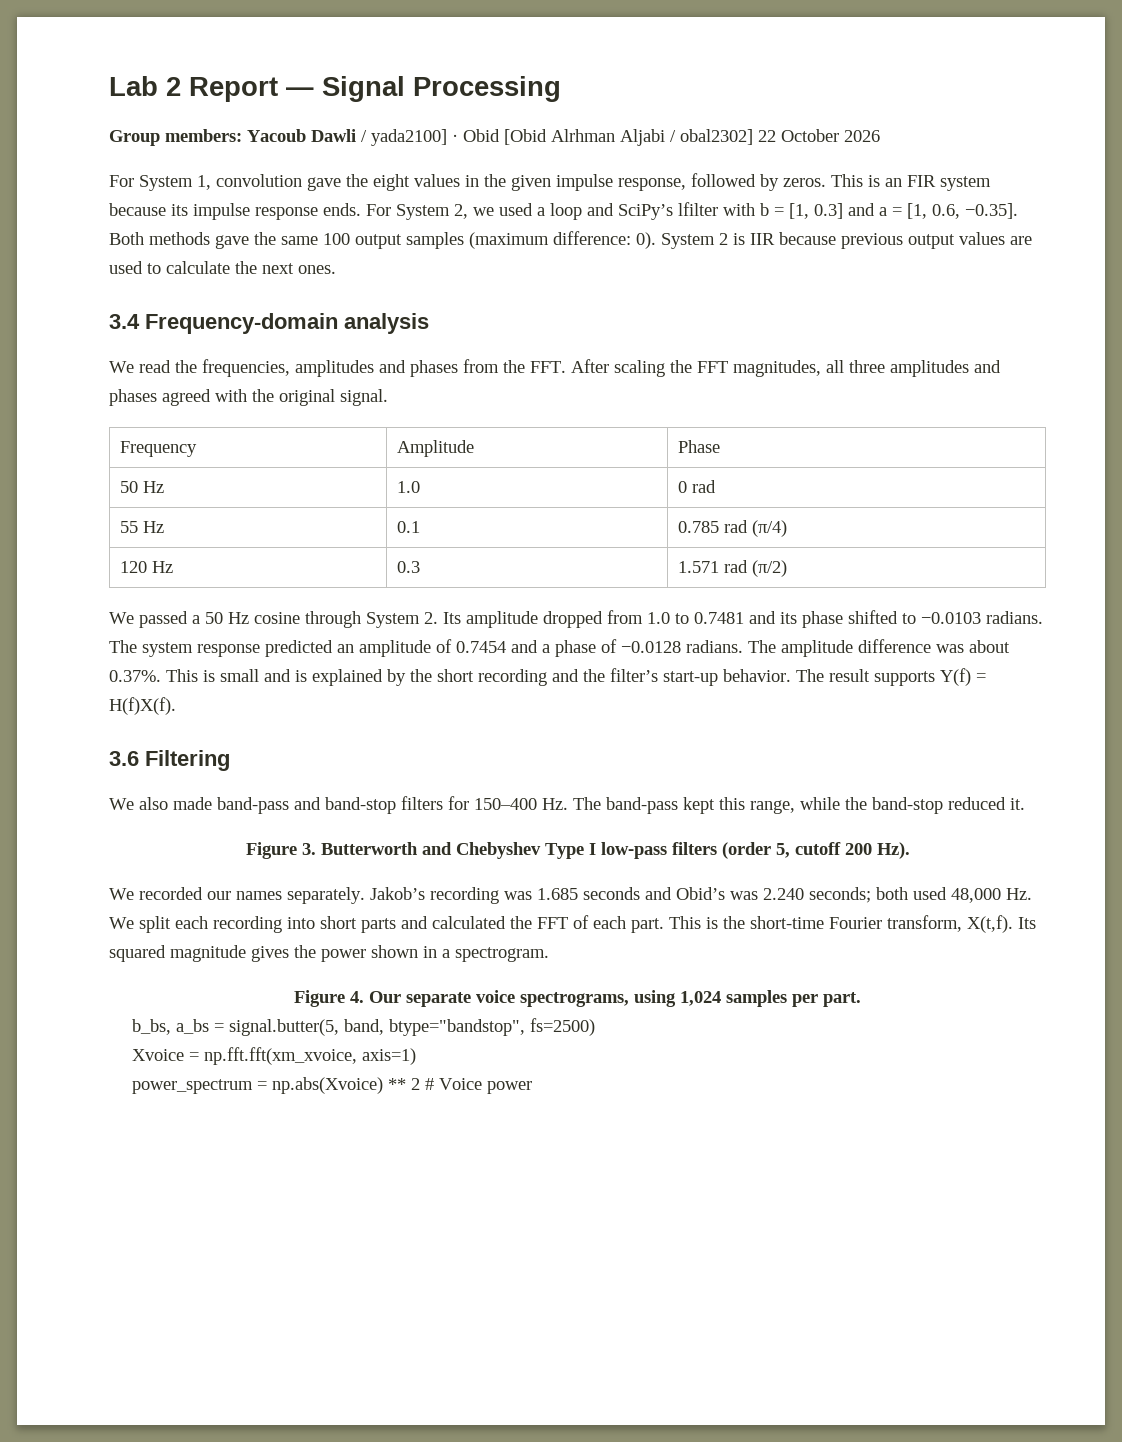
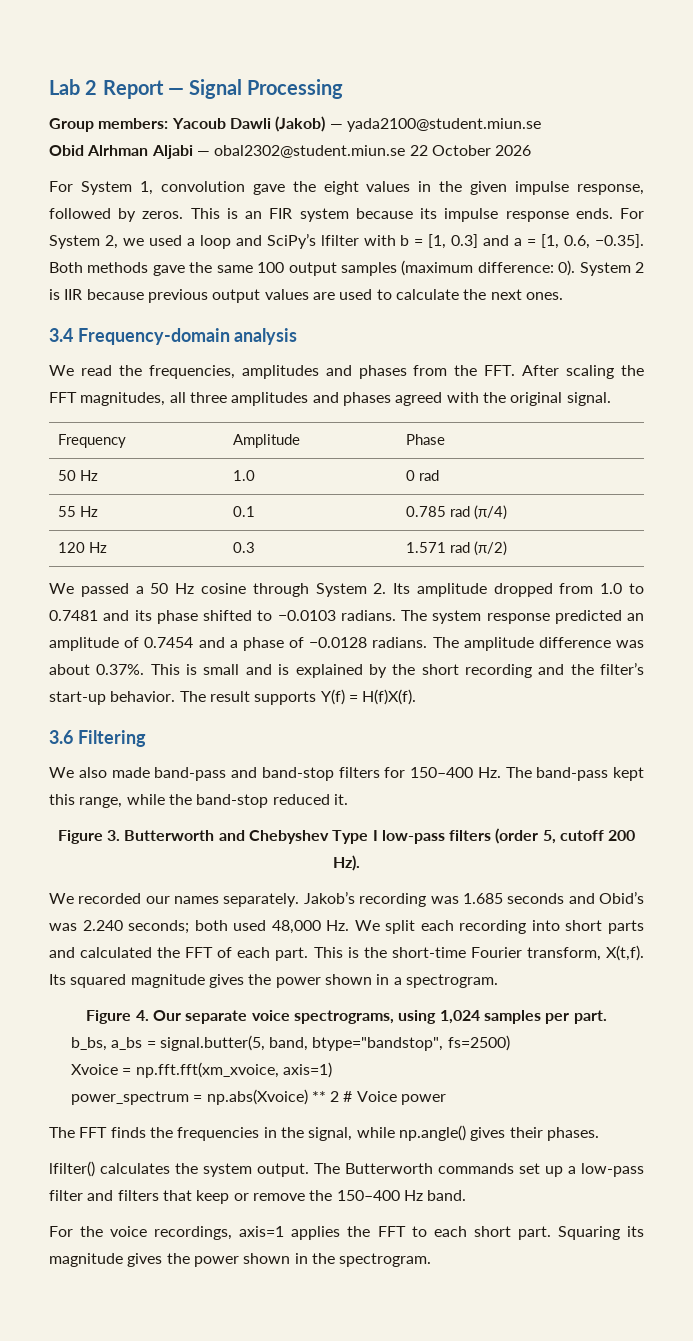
[361,129,753,146] / yada2100] · Obid [Obid Alrhman Aljabi / obal2302] -> [275,116,541,132] [49,145,406,159] (Jakob) — yada2100@student.miun.se // Obid Alrhman Aljabi — obal2302@student.miun.se
(533, 1087) none -> [49,1125,599,1141] [49,1161,644,1177] [49,1190,467,1204] [49,1226,645,1240] [49,1253,432,1267] // The FFT finds the frequencies in the signal, while np.angle() gives their phases. // lfilter() calculates the system output. The Butterworth commands set up a low-pass filter and filters that keep or remove the 150–400 Hz band. // For the voice recordings, axis=1 applies the FFT to each short part. Squaring its magnitude gives the power shown in the spectrogram.

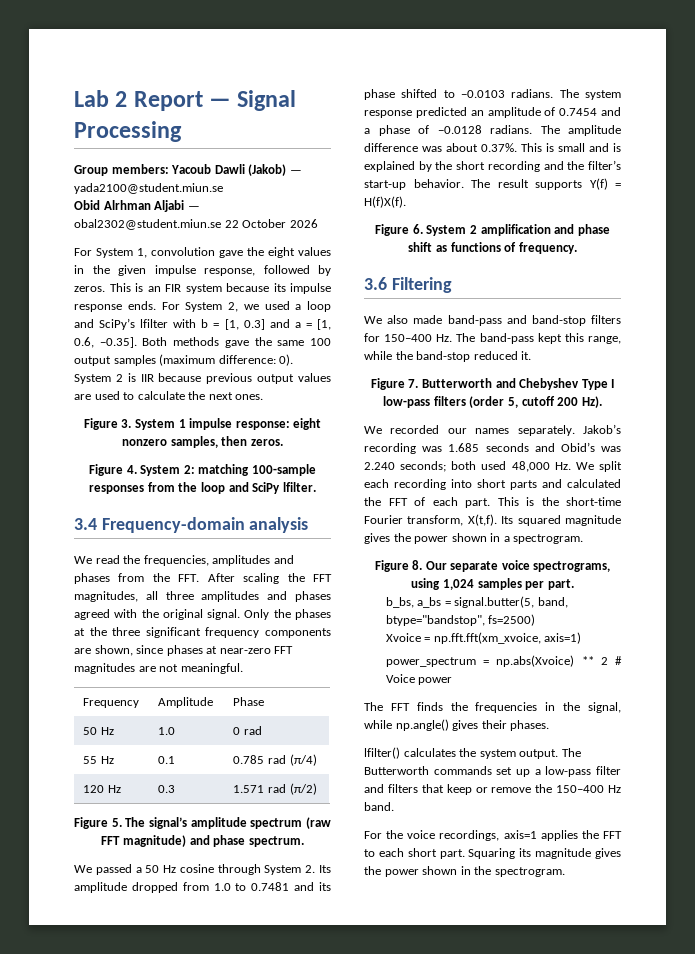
(563, 296) none -> [83,418,322,430] [122,436,283,448] [89,464,316,476] [89,482,316,494] // Figure 3. System 1 impulse response: eight nonzero samples, then zeros. // Figure 4. System 2: matching 100-sample responses from the loop and SciPy lfilter.
(611, 399) none -> [244,609,331,620] [74,627,331,638] [74,645,294,656] [74,663,243,674] Only the phases at the three significant frequency components are shown, since phases at near-zero FFT magnitudes are not meaningful.
(508, 548) none -> [74,817,331,829] [101,835,304,847] // Figure 5. The signal’s amplitude spectrum (raw FFT magnitude) and phase spectrum.
(417, 697) none -> [375,224,610,236] [408,242,577,254] // Figure 6. System 2 amplification and phase shift as functions of frequency.
[106,830,120,841] 3. -> [408,379,419,388] 7.
[135,1010,149,1021] 4. -> [412,560,423,570] 8.

